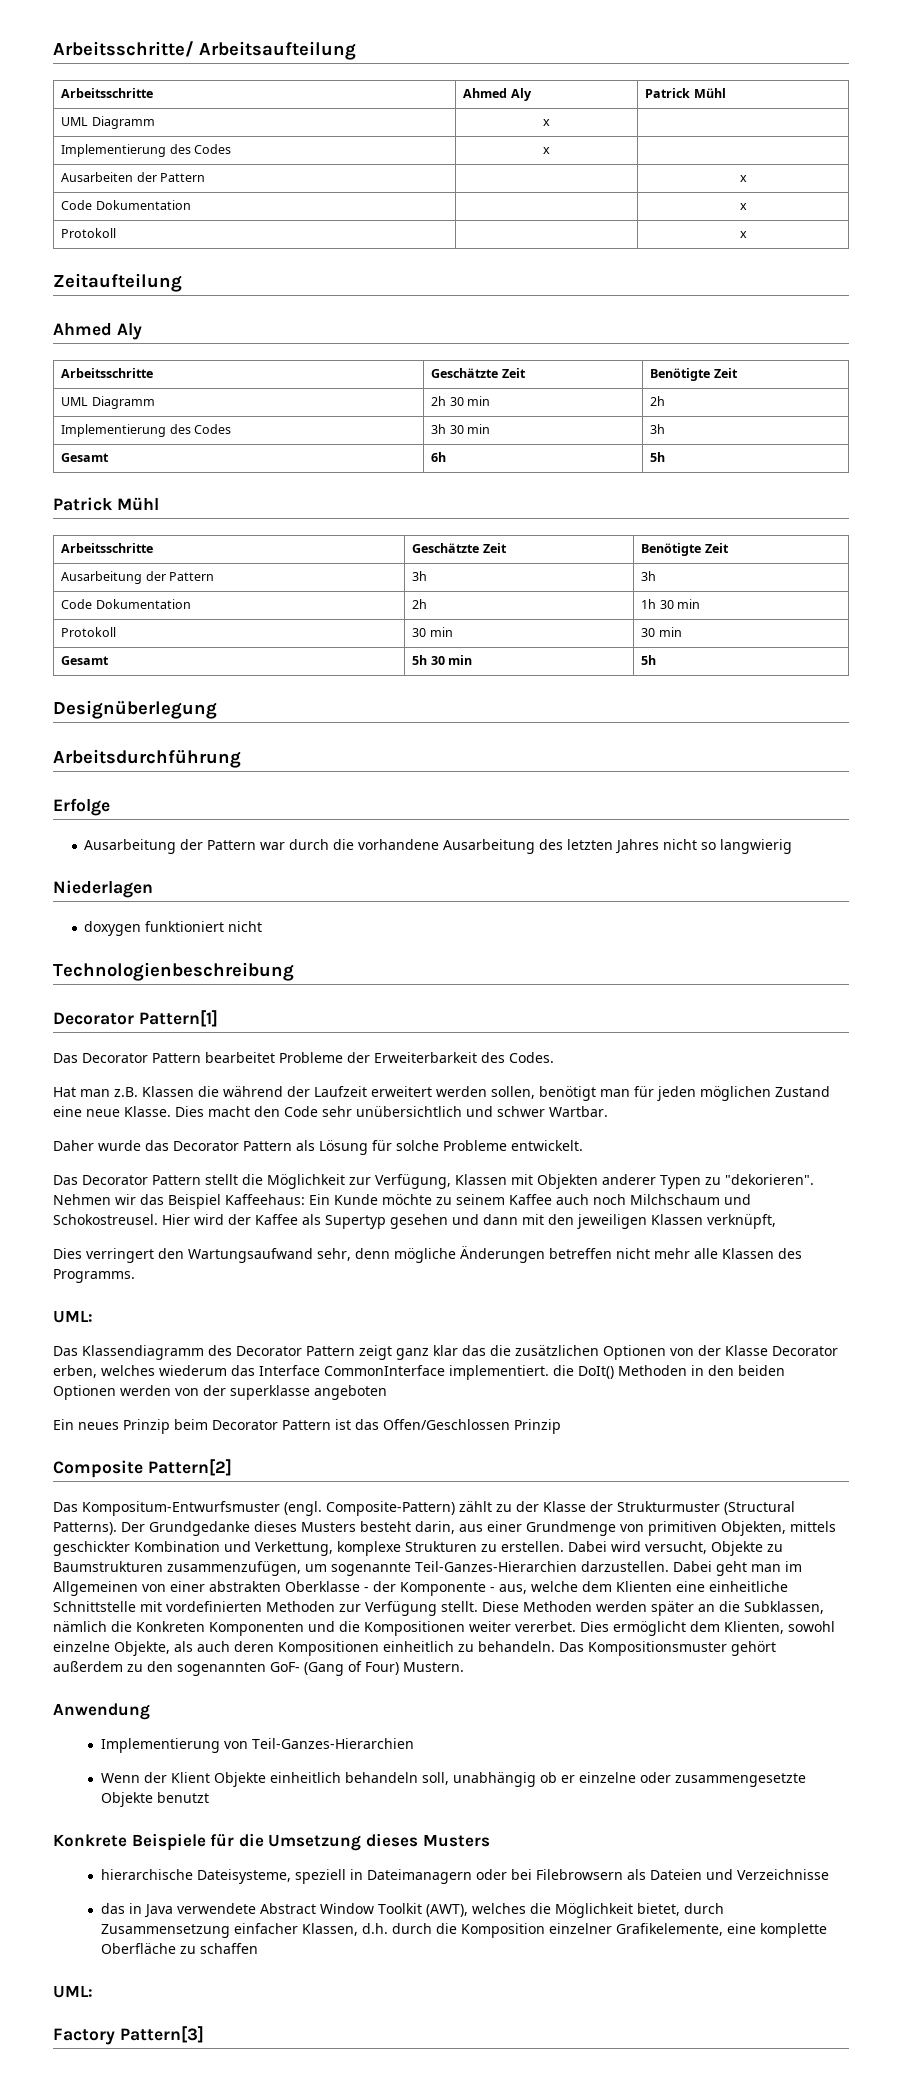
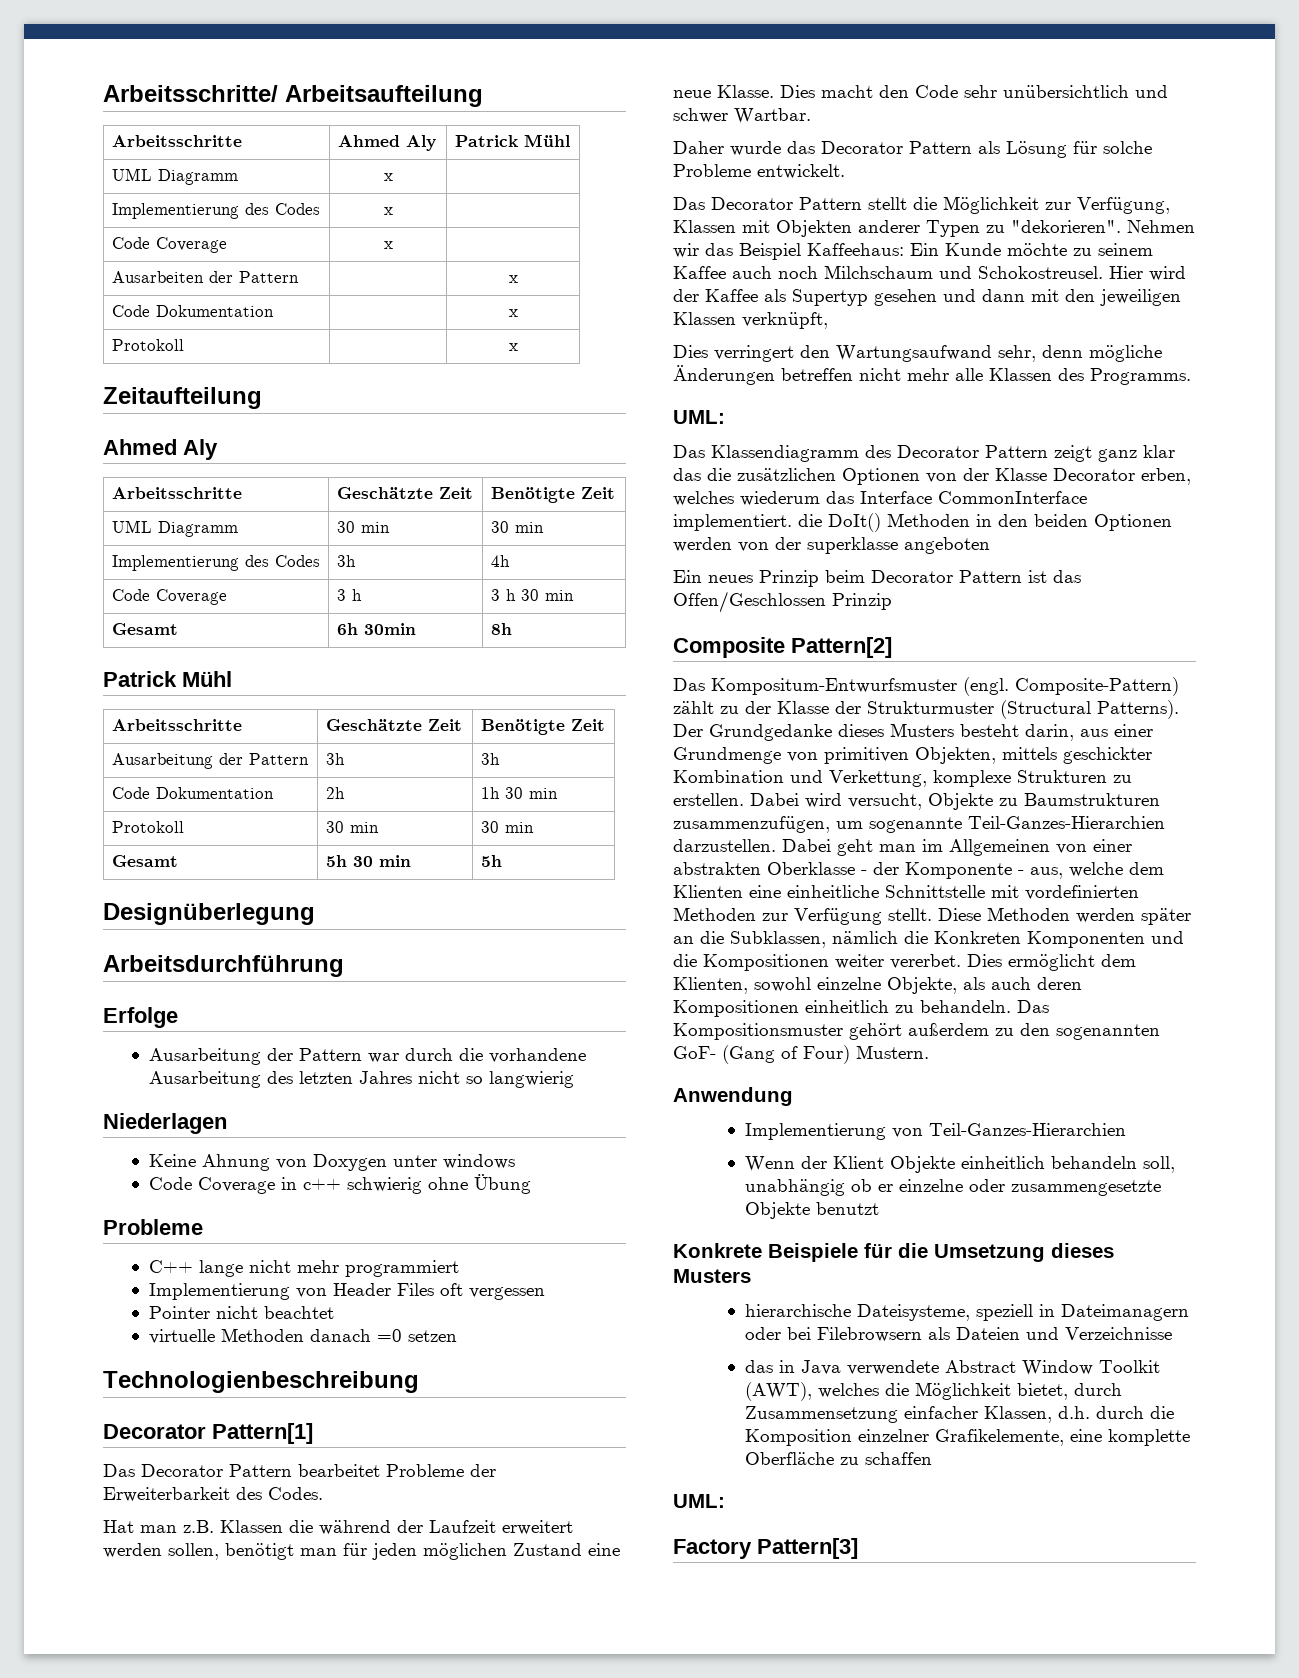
(550, 150) none -> [111,237,227,253] [383,241,393,249] // Code Coverage | x |
[431,396,491,406] [650,396,666,406] 2h 30 min | 2h -> [336,521,390,533] [490,521,544,533] 30 min | 30 min
[449,424,491,434] [650,424,666,434] 30 min | 3h -> [490,555,510,567] [111,589,227,605] [336,589,362,601] [490,589,574,601] | 4h // Code Coverage | 3 h | 3 h 30 min
[650,452,666,462] | 5h -> [363,623,416,635] [490,623,512,635] 30min | 8h
[84,921,263,936] doxygen funktioniert nicht -> [149,1154,516,1171] [149,1174,532,1194] [103,1219,203,1235] [149,1260,460,1277] [149,1283,546,1300] [149,1306,335,1319] [149,1328,458,1344] Keine Ahnung von Doxygen unter windows // Code Coverage in c++ schwierig ohne Übung // Probleme // C++ lange nicht mehr programmiert // Implementierung von Header Files oft vergessen // Pointer nicht beachtet // virtuelle Methoden danach =0 setzen

